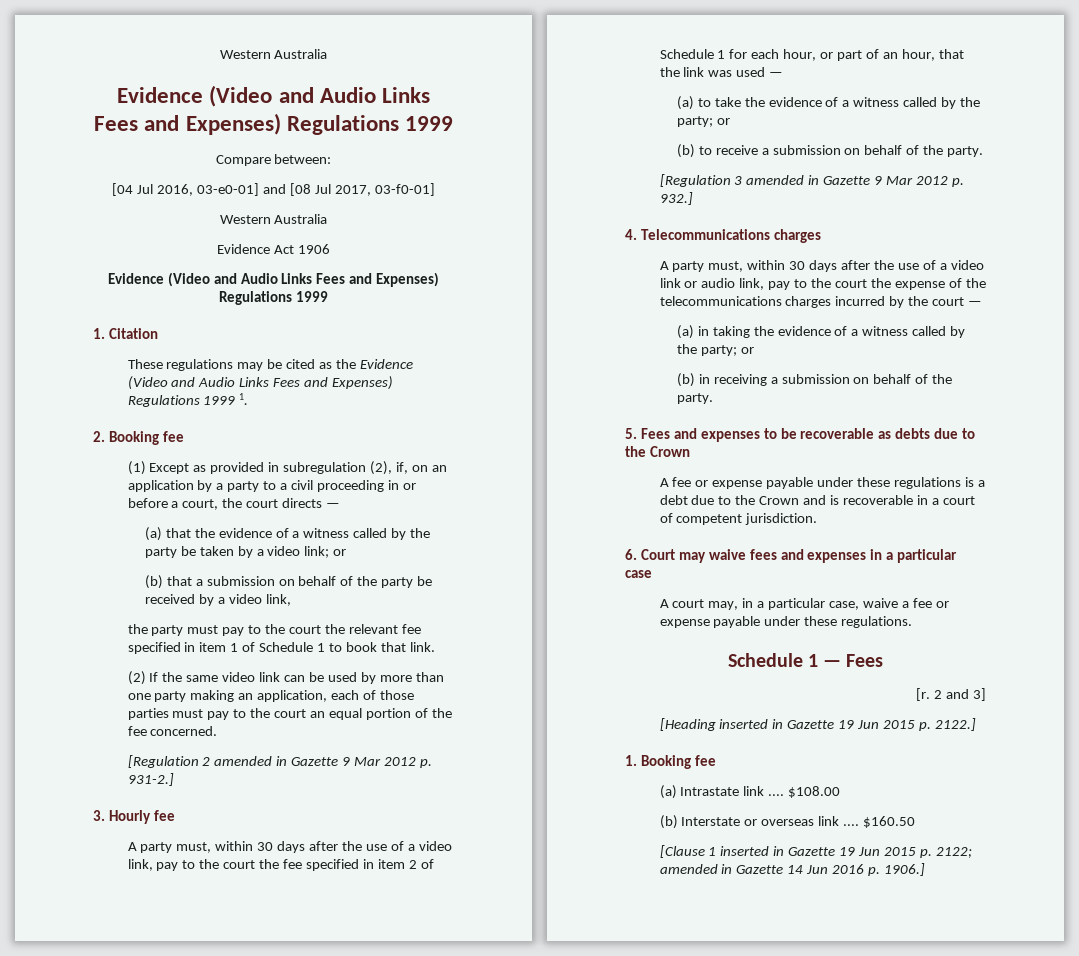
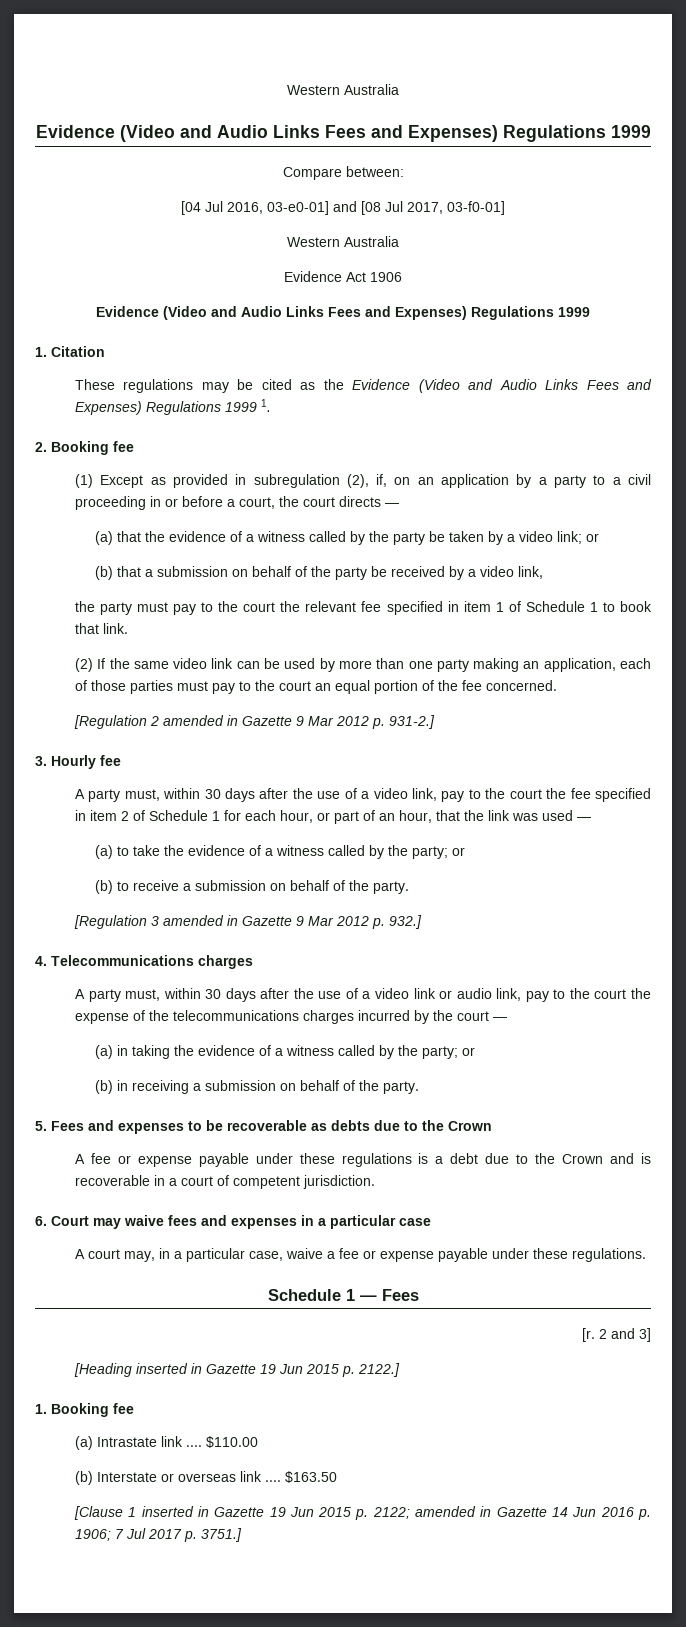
[788,786,841,798] $108.00 -> [205,1436,258,1448] $110.00
[863,816,916,828] $160.50 -> [284,1471,337,1483] $163.50
[883,863,925,876] 1906.] -> [74,1528,242,1542] 1906; 7 Jul 2017 p. 3751.]

